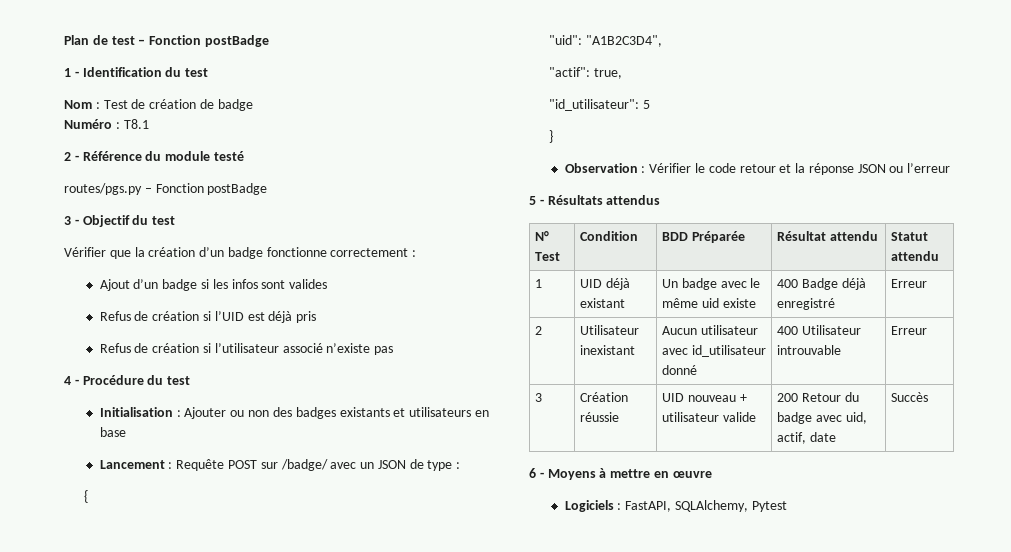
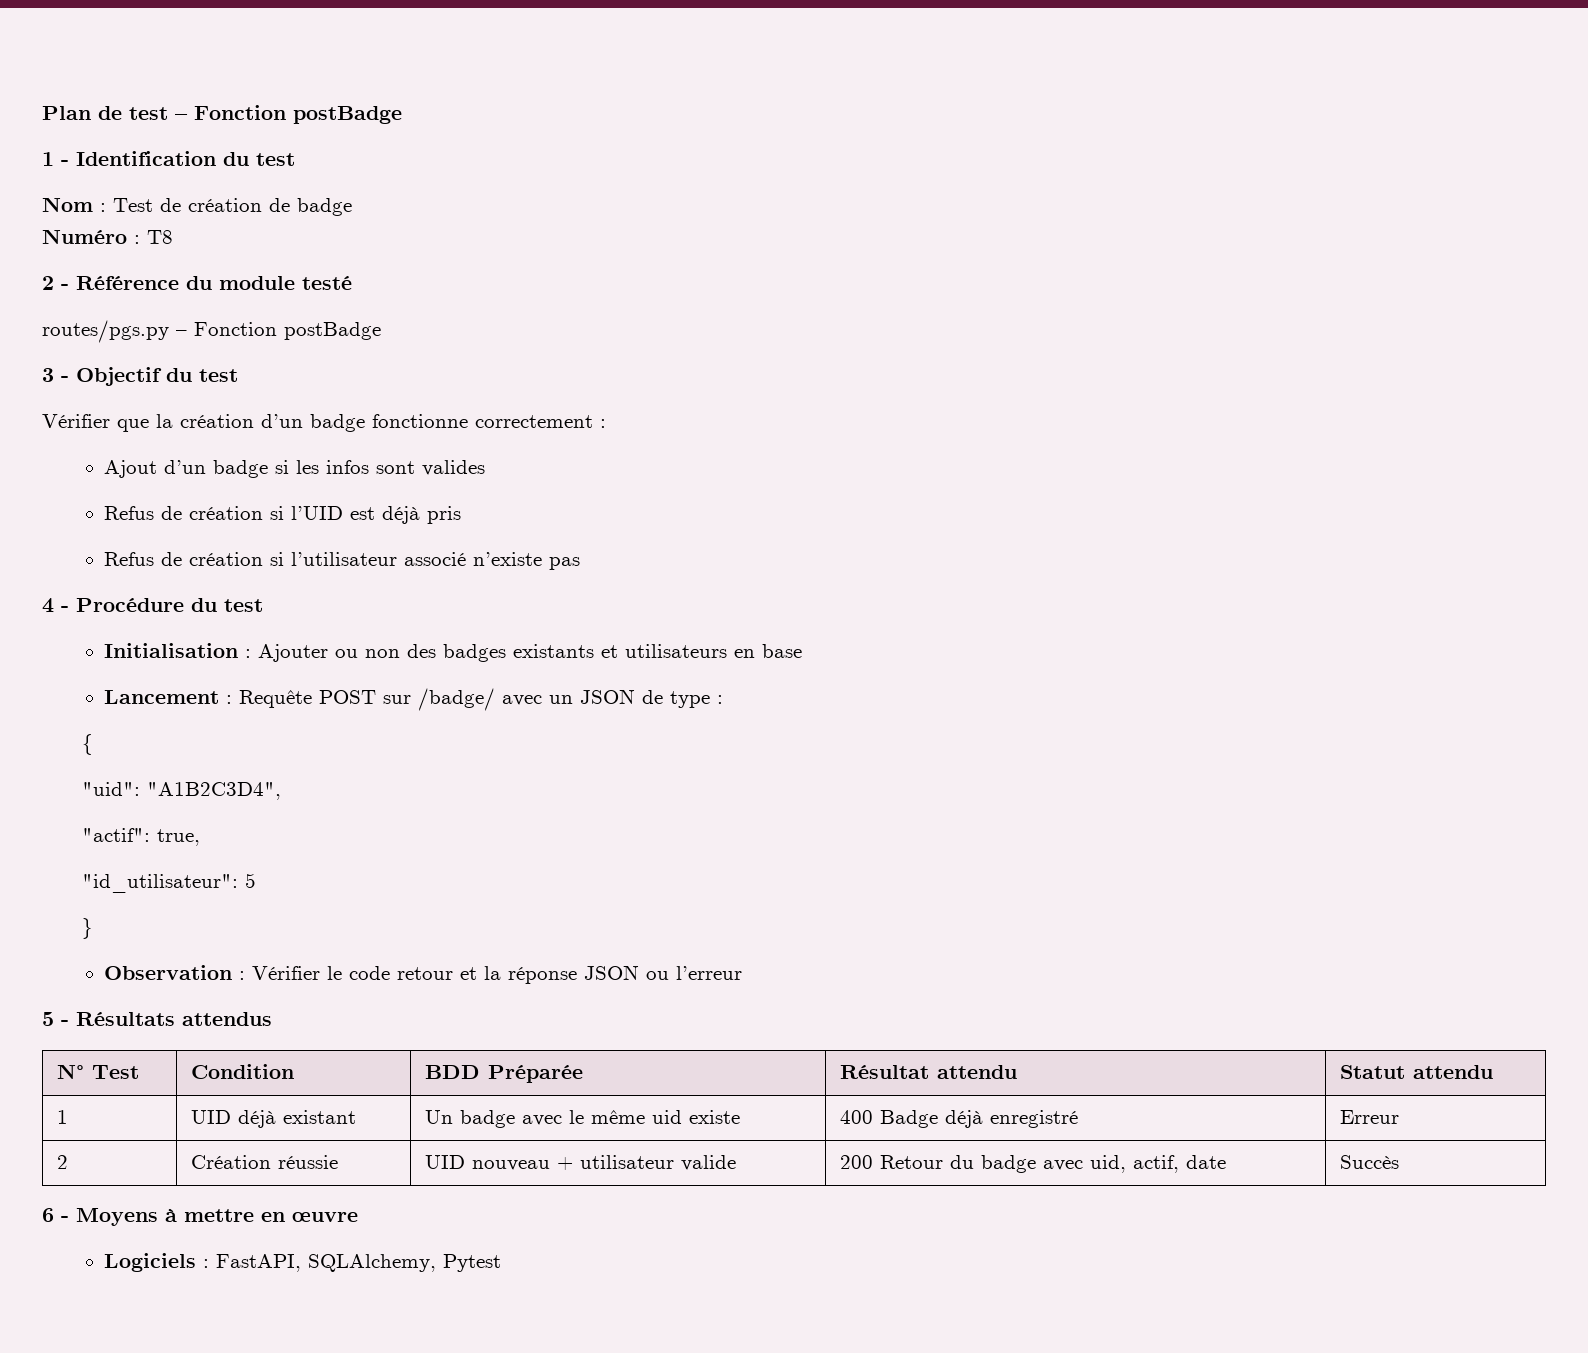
[123,119,149,129] T8.1 -> [147,230,173,244] T8
[580,325,640,335] [580,345,636,355] [662,325,758,335] [662,345,766,357] [662,365,698,375] [777,325,861,335] [777,345,842,355] [891,326,928,335] [535,393,543,402] | Utilisateur inexistant | Aucun utilisateur avec id_utilisateur donné | 400 Utilisateur introuvable | Erreur // 3 -> (69, 1162) none

